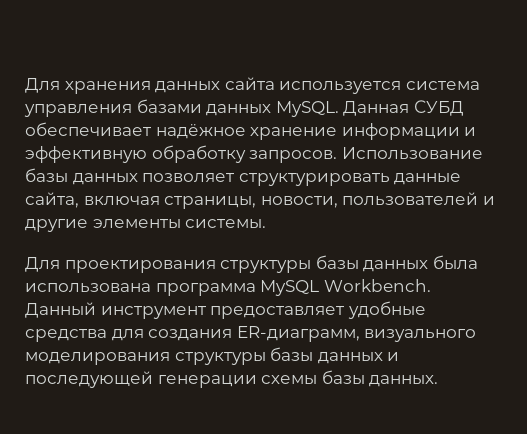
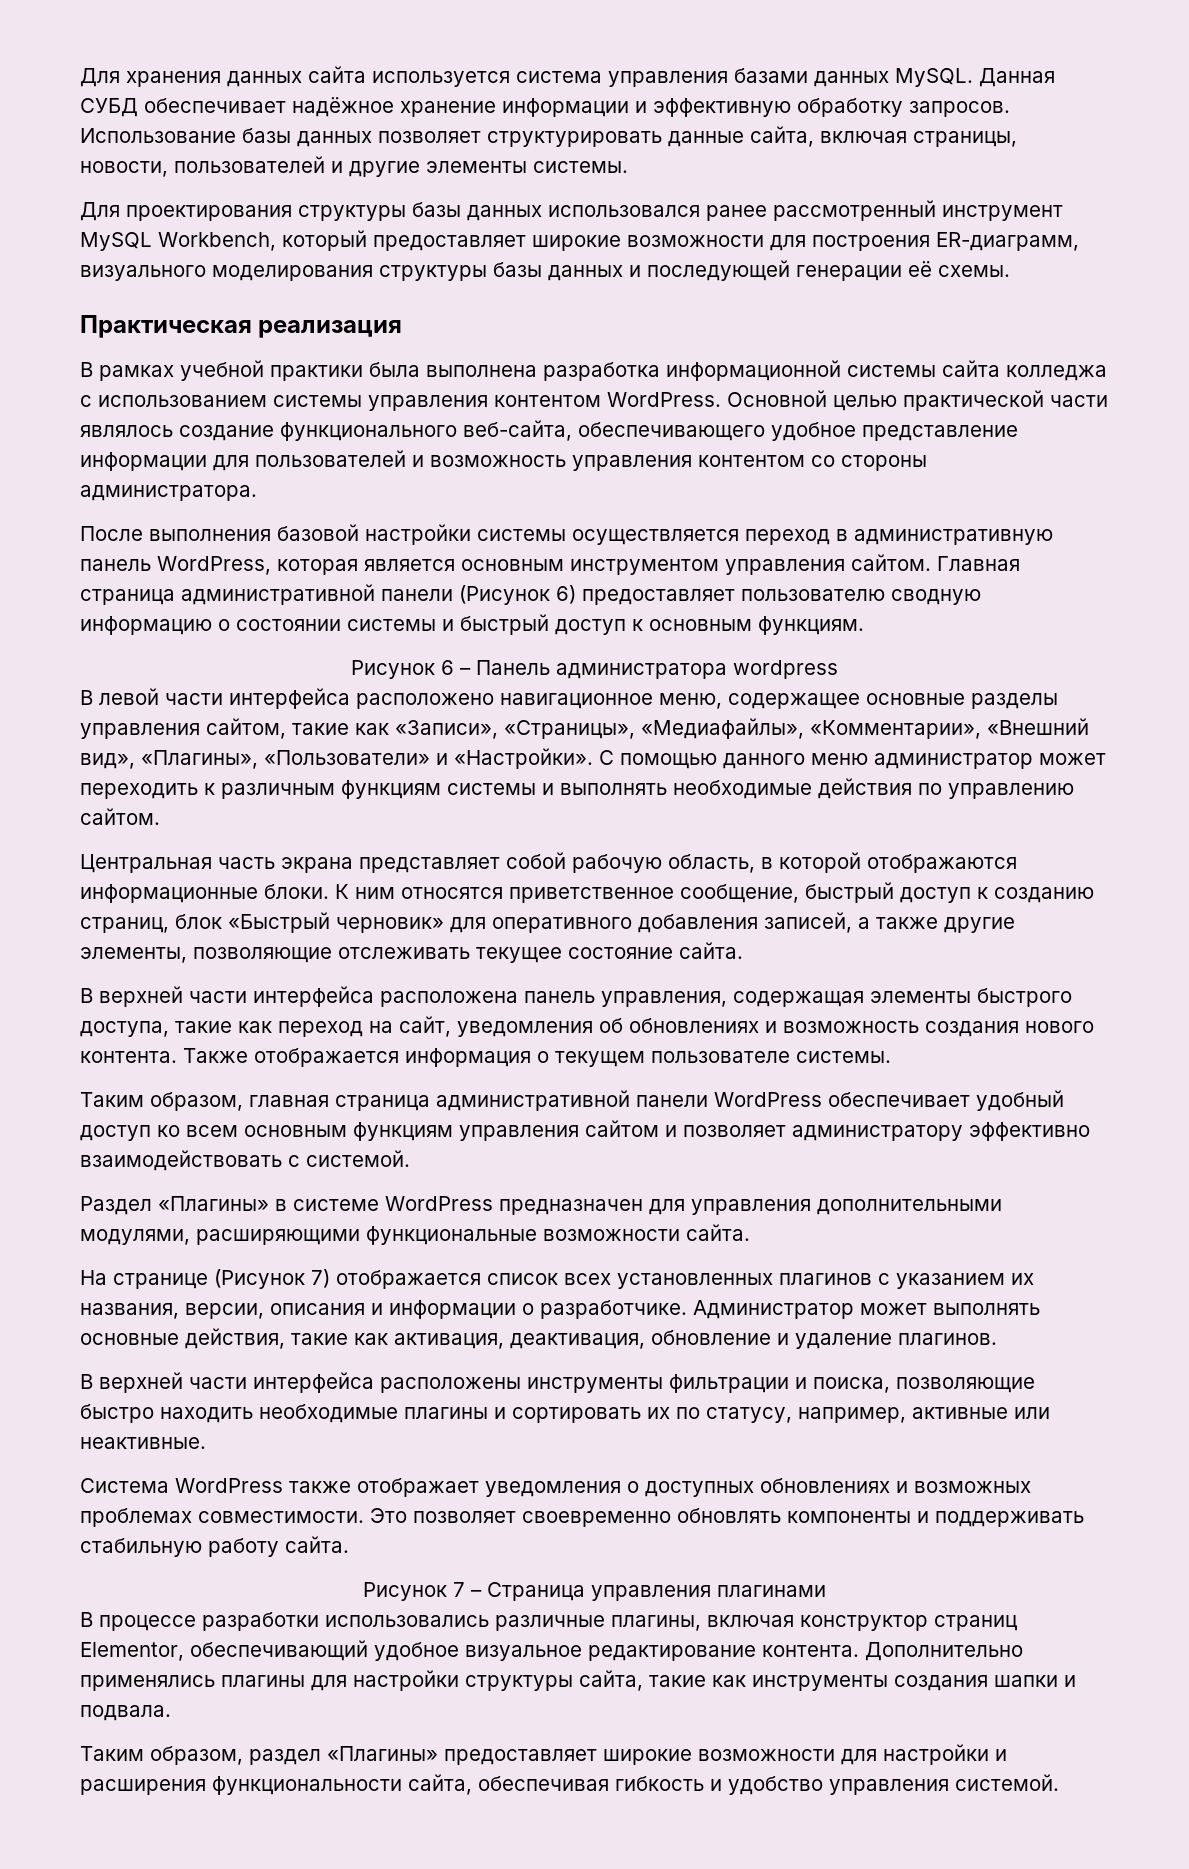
[432,255,478,270] [25,279,431,296] [25,301,426,319] [25,329,233,342] была использована программа MySQL Workbench. Данный инструмент предоставляет удобные средства для создания -> [548,200,1063,221] [80,230,930,251] использовался ранее рассмотренный инструмент MySQL Workbench, который предоставляет широкие возможности для построения
[261,370,439,387] схемы базы данных. -> [908,261,1010,277] [80,315,403,338] [80,360,1107,381] [80,390,1108,411] [80,420,1018,441] [80,450,927,471] [80,485,257,501] [80,524,1053,545] [80,554,1020,575] [80,584,981,605] [80,614,864,635] [351,660,838,679] [80,688,1058,709] [80,718,1089,739] [80,748,1106,769] [80,778,1074,799] [80,808,160,825] [80,852,1017,873] [80,882,1094,903] [80,912,1015,933] [80,942,743,963] [80,986,1072,1007] [80,1016,1094,1037] [80,1048,891,1067] [80,1090,1064,1111] [80,1120,1090,1141] [80,1150,410,1171] [80,1196,1002,1215] [80,1224,750,1245] [80,1269,1034,1289] [80,1300,1040,1319] [80,1328,997,1349] [80,1372,1035,1393] [80,1404,1050,1423] [80,1437,206,1449] [80,1478,1031,1497] [80,1508,1084,1527] [80,1536,349,1557] [363,1582,826,1601] [80,1612,1017,1631] [80,1640,1023,1661] [80,1670,1076,1691] [80,1705,171,1721] [80,1744,1007,1765] [80,1774,1059,1795] её схемы. // Практическая реализация // В рамках учебной практики была выполнена разработка информационной системы сайта колледжа с использованием системы управления контентом WordPress. Основной целью практической части являлось создание функционального веб-сайта, обеспечивающего удобное представление информации для пользователей и возможность управления контентом со стороны администратора. // После выполнения базовой настройки системы осуществляется переход в административную панель WordPress, которая является основным инструментом управления сайтом. Главная страница административной панели (Рисунок 6) предоставляет пользователю сводную информацию о состоянии системы и быстрый доступ к основным функциям. // Рисунок 6 – Панель администратора wordpress // В левой части интерфейса расположено навигационное меню, содержащее основные разделы управления сайтом, такие как «Записи», «Страницы», «Медиафайлы», «Комментарии», «Внешний вид», «Плагины», «Пользователи» и «Настройки». С помощью данного меню администратор может переходить к различным функциям системы и выполнять необходимые действия по управлению сайтом. // Центральная часть экрана представляет собой рабочую область, в которой отображаются информационные блоки. К ним относятся приветственное сообщение, быстрый доступ к созданию страниц, блок «Быстрый черновик» для оперативного добавления записей, а также другие элементы, позволяющие отслеживать текущее состояние сайта. // В верхней части интерфейса расположена панель управления, содержащая элементы быстрого доступа, такие как переход на сайт, уведомления об обновлениях и возможность создания нового контента. Также отображается информация о текущем пользователе системы. // Таким образом, главная страница административной панели WordPress обеспечивает удобный доступ ко всем основным функциям управления сайтом и позволяет администратору эффективно взаимодействовать с системой. // Раздел «Плагины» в системе WordPress предназначен для управления дополнительными модулями, расширяющими функциональные возможности сайта. // На странице (Рисунок 7) отображается список всех установленных плагинов с указанием их названия, версии, описания и информации о разработчике. Администратор может выполнять основные действия, такие как активация, деактивация, обновление и удаление плагинов. // В верхней части интерфейса расположены инструменты фильтрации и поиска, позволяющие быстро находить необходимые плагины и сортировать их по статусу, например, активные или неактивные. // Система WordPress также отображает уведомления о доступных обновлениях и возможных проблемах совместимости. Это позволяет своевременно обновлять компоненты и поддерживать стабильную работу сайта. // Рисунок 7 – Страница управления плагинами // В процессе разработки использовались различные плагины, включая конструктор страниц Elementor, обеспечивающий удобное визуальное редактирование контента. Дополнительно применялись плагины для настройки структуры сайта, такие как инструменты создания шапки и подвала. // Таким образом, раздел «Плагины» предоставляет широкие возможности для настройки и расширения функциональности сайта, обеспечивая гибкость и удобство управления системой.

